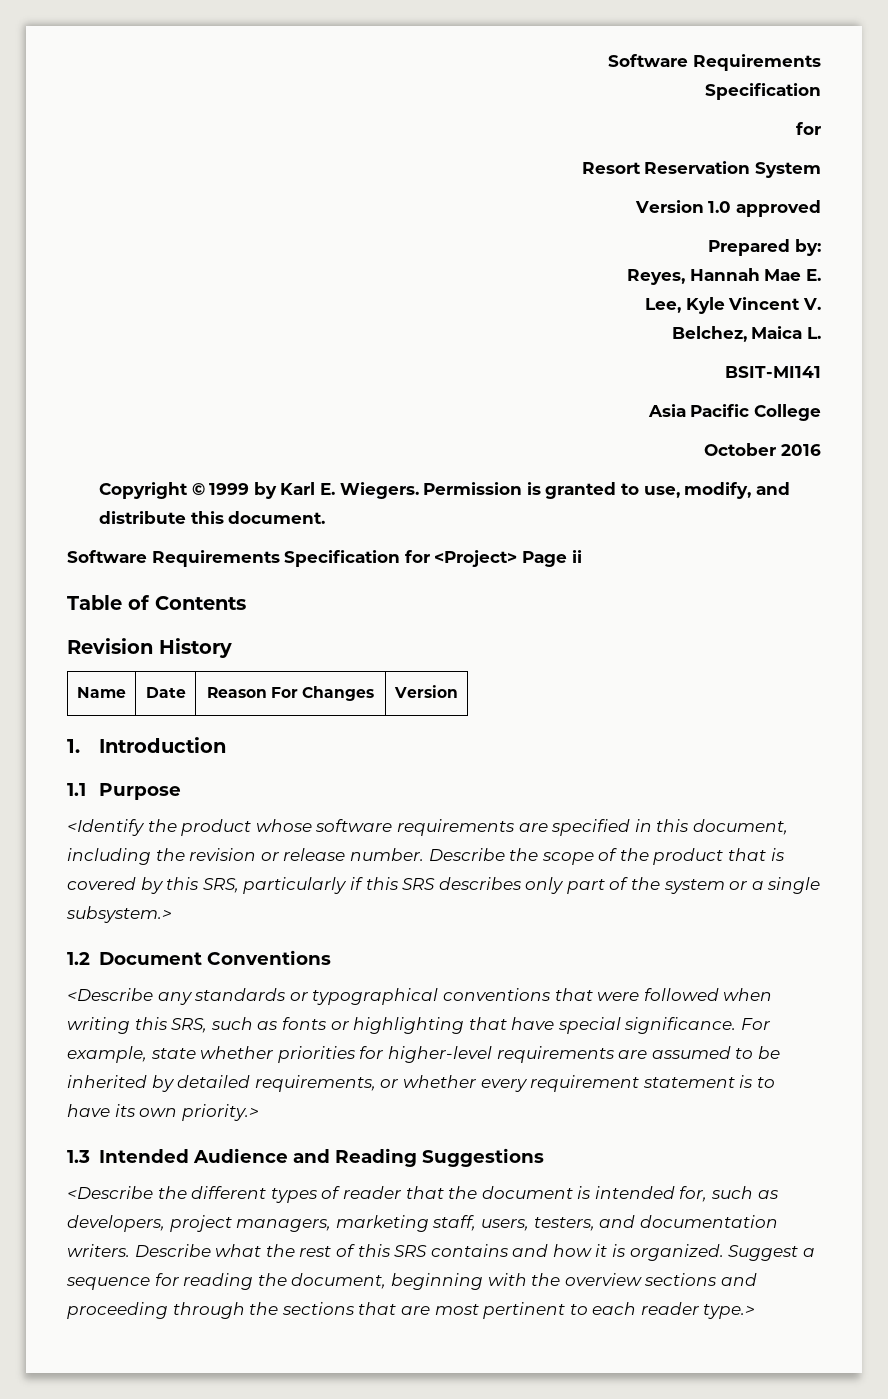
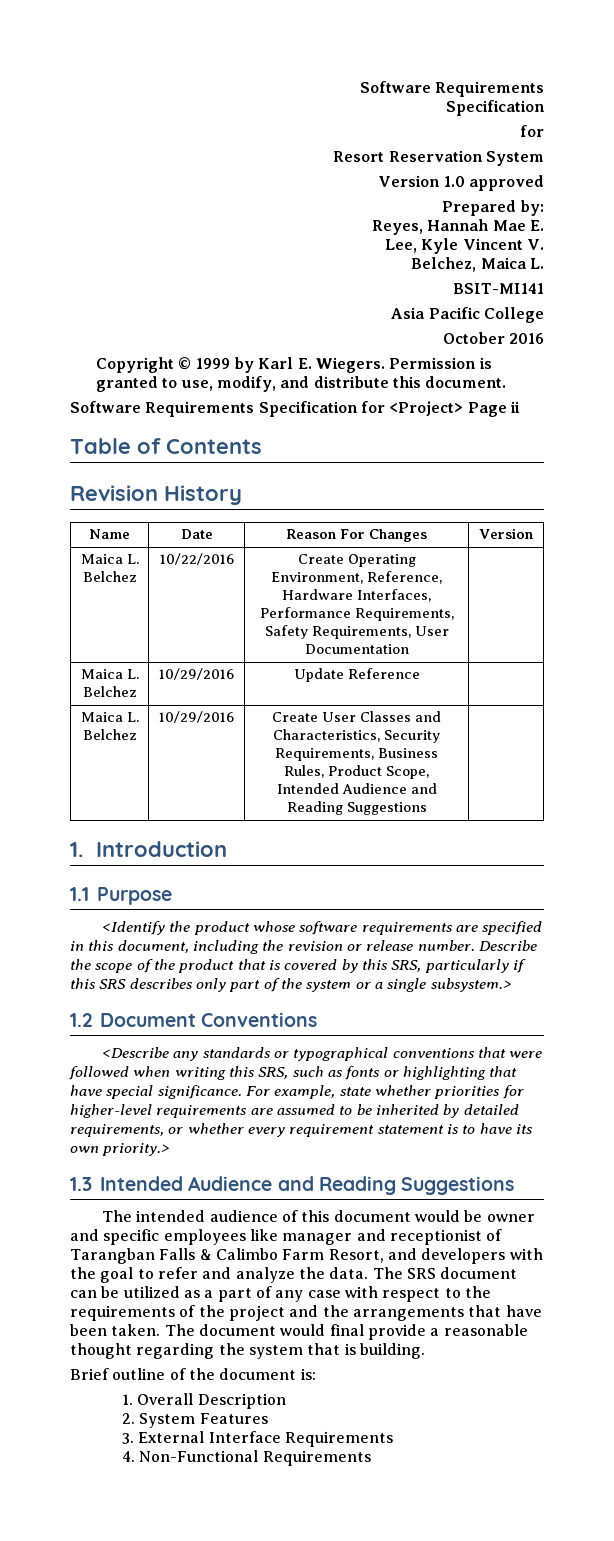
(459, 691) none -> [80,554,139,564] [82,571,137,582] [159,553,234,565] [297,554,416,567] [271,571,442,584] [282,589,431,602] [259,607,454,621] [264,625,449,639] [304,644,409,654] [80,669,139,679] [82,686,137,697] [159,668,234,680] [293,668,420,682] [80,712,139,722] [82,729,137,740] [159,711,234,723] [272,711,441,722] [273,729,440,743] [275,748,438,761] [284,765,429,779] [276,783,437,794] [286,801,427,815] // Maica L. Belchez | 10/22/2016 | Create Operating Environment, Reference, Hardware Interfaces, Performance Requirements, Safety Requirements, User Documentation | // Maica L. Belchez | 10/29/2016 | Update Reference | // Maica L. Belchez | 10/29/2016 | Create User Classes and Characteristics, Security Requirements, Business Rules, Product Scope, Intended Audience and Reading Suggestions |
[67,1186,778,1203] [67,1215,778,1232] [67,1244,815,1261] [66,1273,757,1290] [67,1302,756,1319] <Describe the different types of reader that the document is intended for, such as developers, project managers, marketing staff, users, testers, and documentation writers. Describe what the rest of this SRS contains and how it is organized. Suggest a sequence for reading the document, beginning with the overview sections and proceeding through the sections that are most pertinent to each reader type.> -> [102,1210,535,1222] [70,1229,503,1245] [70,1248,543,1264] [70,1267,518,1283] [70,1286,491,1302] [70,1305,542,1321] [70,1324,528,1340] [70,1343,425,1359] [70,1368,316,1380] [122,1393,286,1409] [122,1413,268,1428] [122,1431,394,1447] [122,1450,371,1466] The intended audience of this document would be owner and specific employees like manager and receptionist of Tarangban Falls & Calimbo Farm Resort, and developers with the goal to refer and analyze the data. The SRS document can be utilized as a part of any case with respect to the requirements of the project and the arrangements that have been taken. The document would final provide a reasonable thought regarding the system that is building. // Brief outline of the document is: // 1. Overall Description // 2. System Features // 3. External Interface Requirements // 4. Non-Functional Requirements

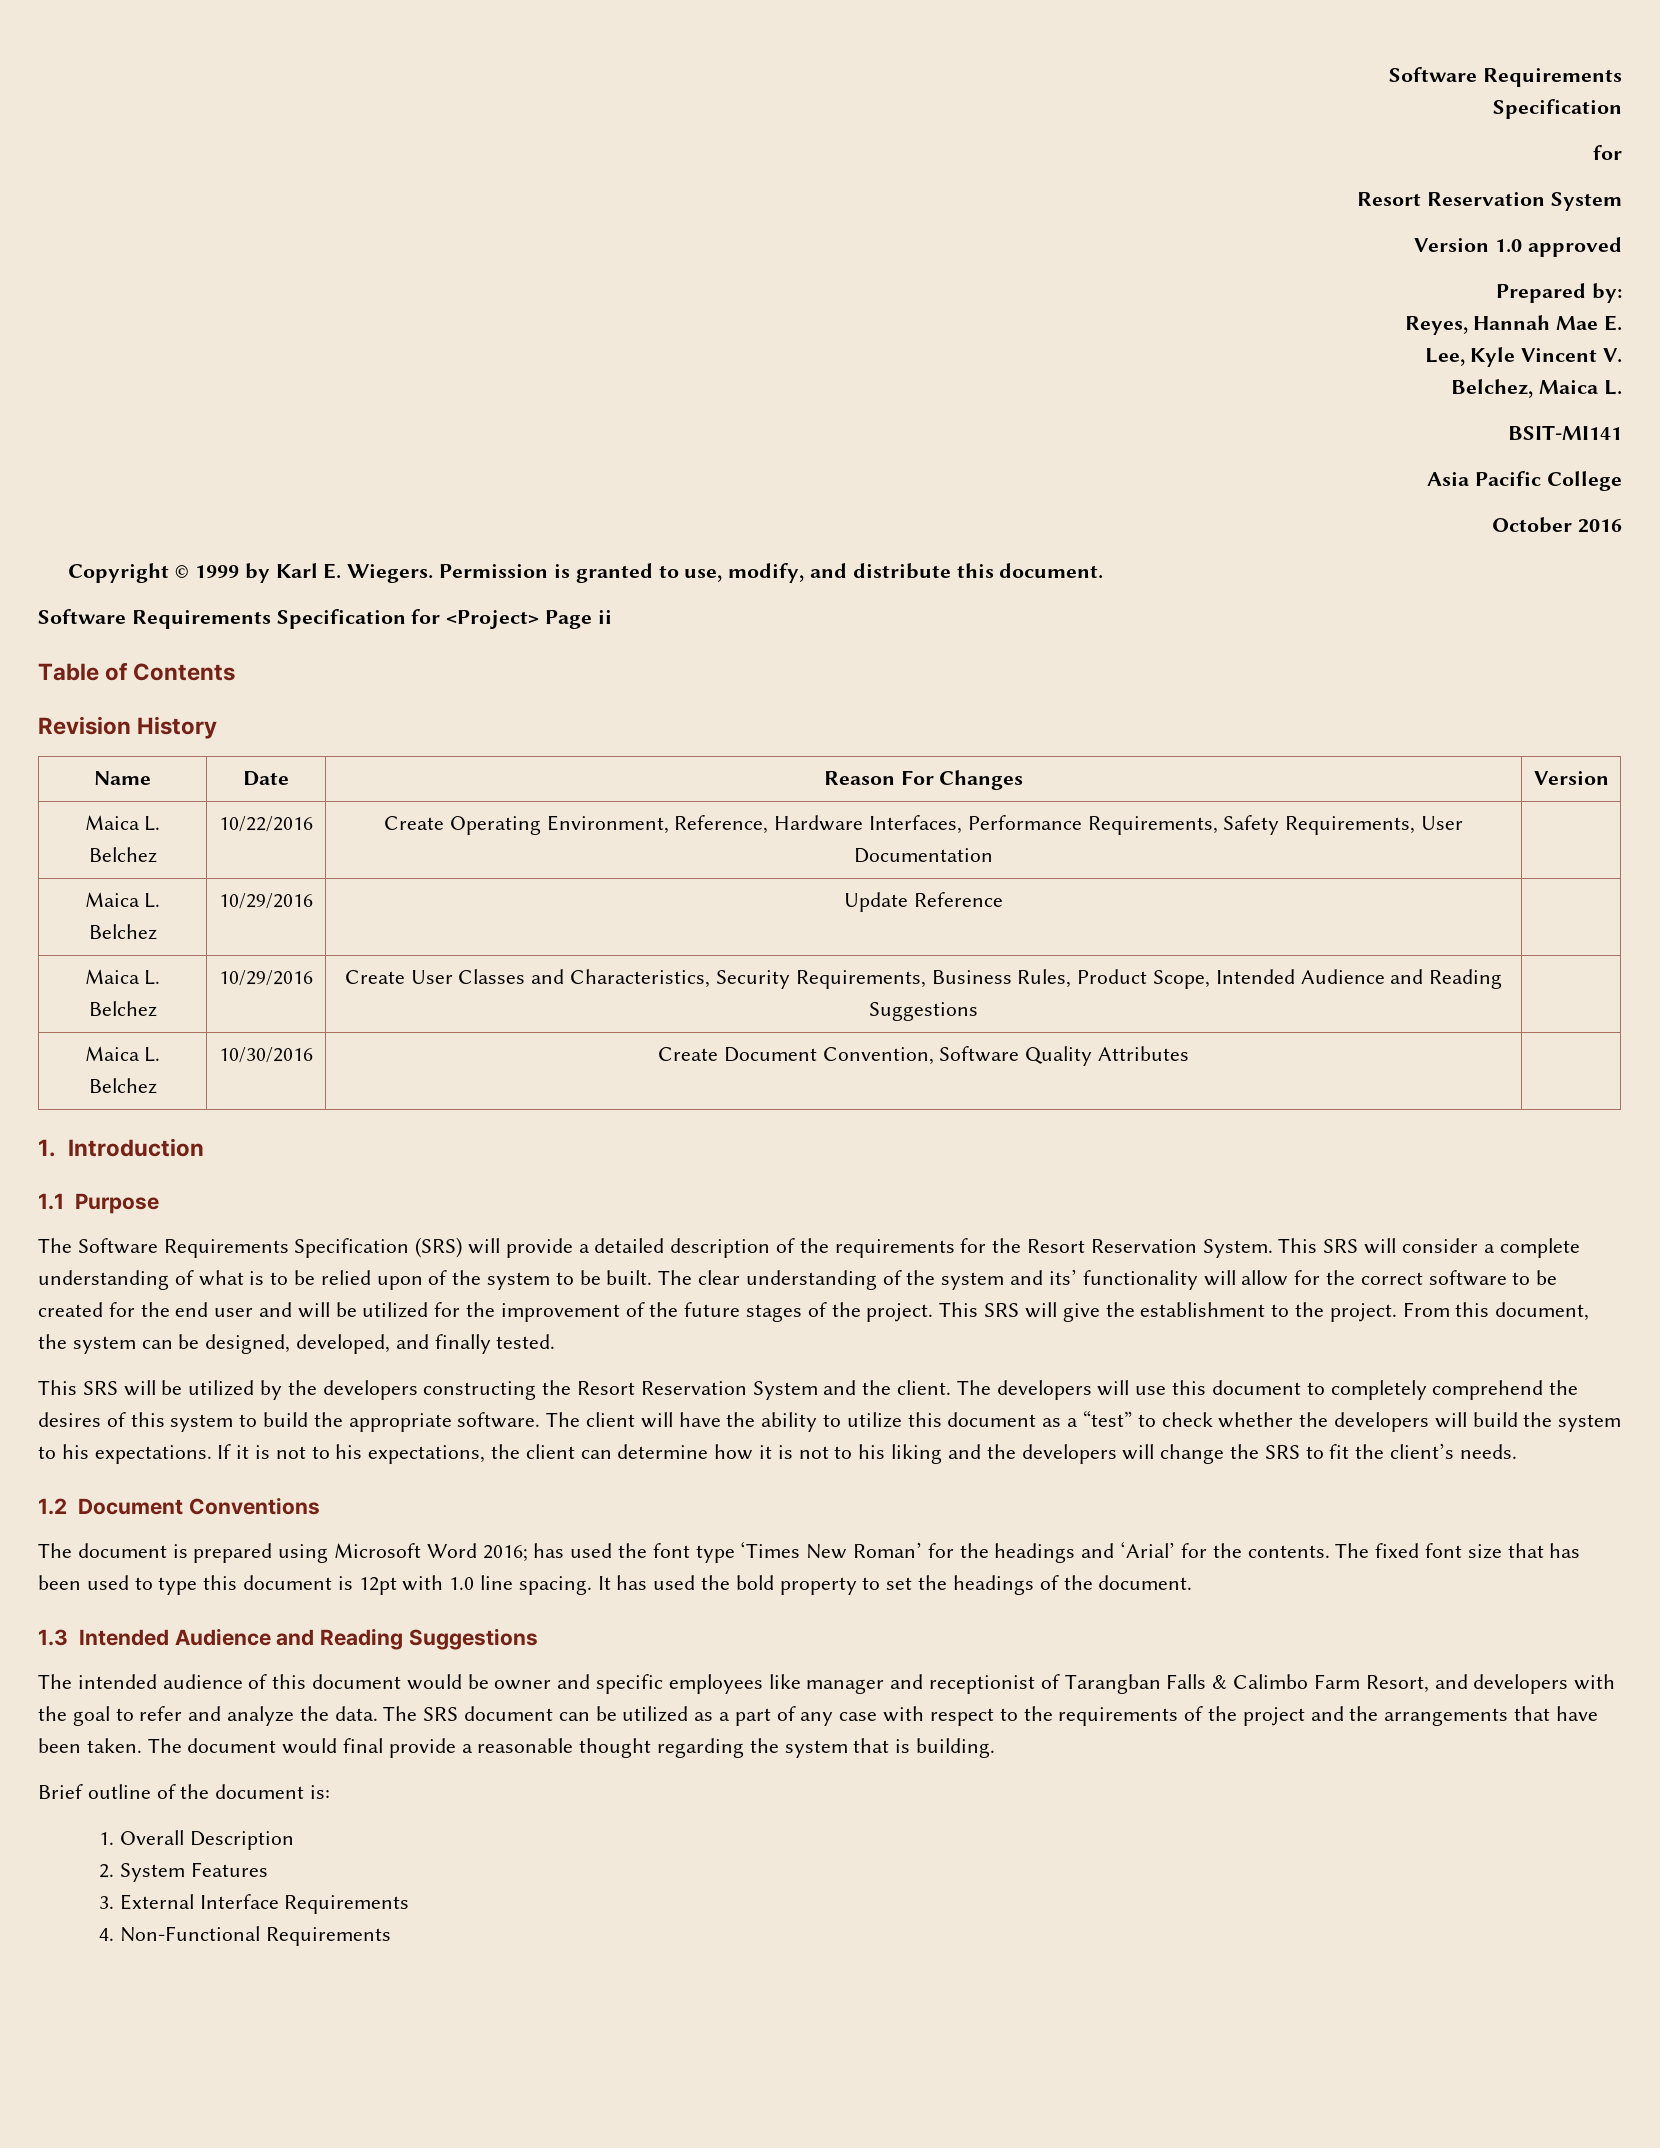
[70,841,228,857] [70,887,172,905] [102,921,543,935] [70,940,537,954] [70,959,526,973] [70,978,512,992] [70,1012,318,1027] [102,1047,543,1061] [69,1066,518,1080] [70,1085,524,1099] [70,1104,519,1118] [70,1123,533,1137] [70,1143,171,1156] // 1. Introduction // 1.1 Purpose // <Identify the product whose software requirements are specified in this document, including the revision or release number. Describe the scope of the product that is covered by this SRS, particularly if this SRS describes only part of the system or a single subsystem.> // 1.2 Document Conventions // <Describe any standards or typographical conventions that were followed when writing this SRS, such as fonts or highlighting that have special significance. For example, state whether priorities for higher-level requirements are assumed to be inherited by detailed requirements, or whether every requirement statement is to have its own priority.> -> [84,1046,161,1062] [88,1078,157,1094] [219,1047,313,1063] [657,1046,1190,1066] [38,1138,205,1157] [38,1193,159,1214] [38,1237,1580,1258] [38,1269,1558,1290] [38,1302,1590,1322] [38,1334,556,1354] [38,1380,1579,1400] [38,1410,1622,1432] [38,1443,1517,1464] [38,1497,320,1515] [38,1541,1581,1563] [38,1575,1193,1595] // Maica L. Belchez | 10/30/2016 | Create Document Convention, Software Quality Attributes | // 1. Introduction // 1.1 Purpose // The Software Requirements Specification (SRS) will provide a detailed description of the requirements for the Resort Reservation System. This SRS will consider a complete understanding of what is to be relied upon of the system to be built. The clear understanding of the system and its’ functionality will allow for the correct software to be created for the end user and will be utilized for the improvement of the future stages of the project. This SRS will give the establishment to the project. From this document, the system can be designed, developed, and finally tested. // This SRS will be utilized by the developers constructing the Resort Reservation System and the client. The developers will use this document to completely comprehend the desires of this system to build the appropriate software. The client will have the ability to utilize this document as a “test” to check whether the developers will build the system to his expectations. If it is not to his expectations, the client can determine how it is not to his liking and the developers will change the SRS to fit the client’s needs. // 1.2 Document Conventions // The document is prepared using Microsoft Word 2016; has used the font type ‘Times New Roman’ for the headings and ‘Arial’ for the contents. The fixed font size that has been used to type this document is 12pt with 1.0 line spacing. It has used the bold property to set the headings of the document.

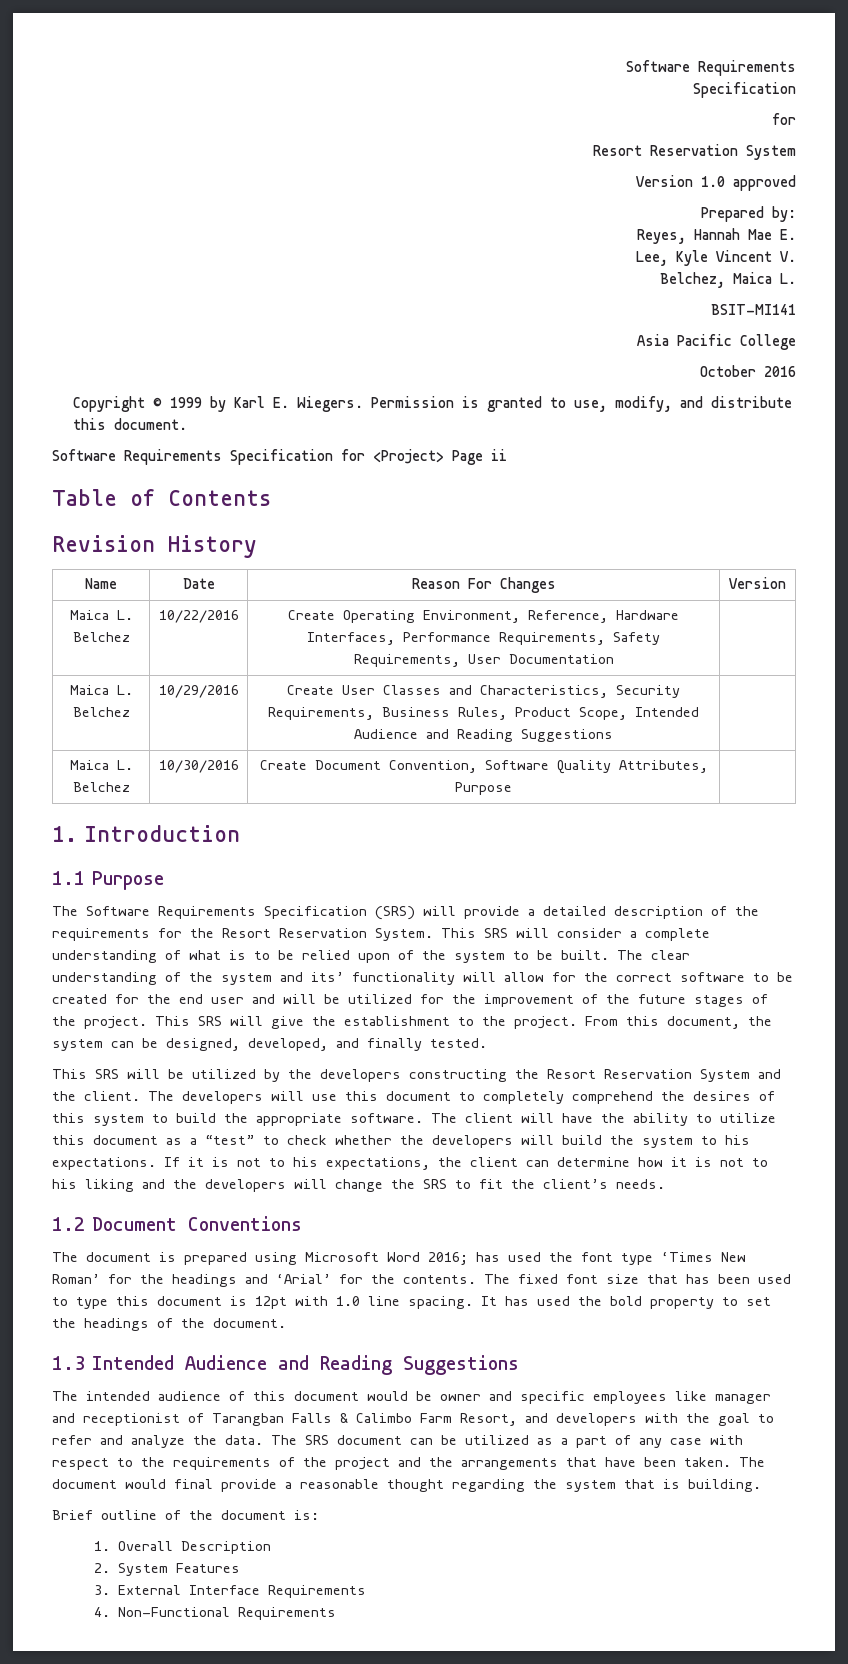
[84,892,161,908] [88,924,157,940] [219,893,313,909] [844,892,1003,912] // Maica L. Belchez | 10/29/2016 | Update Reference | -> (614, 659) none
[1098,1046,1190,1061] Attributes -> [618,760,708,773] [455,782,512,795] Attributes, Purpose

